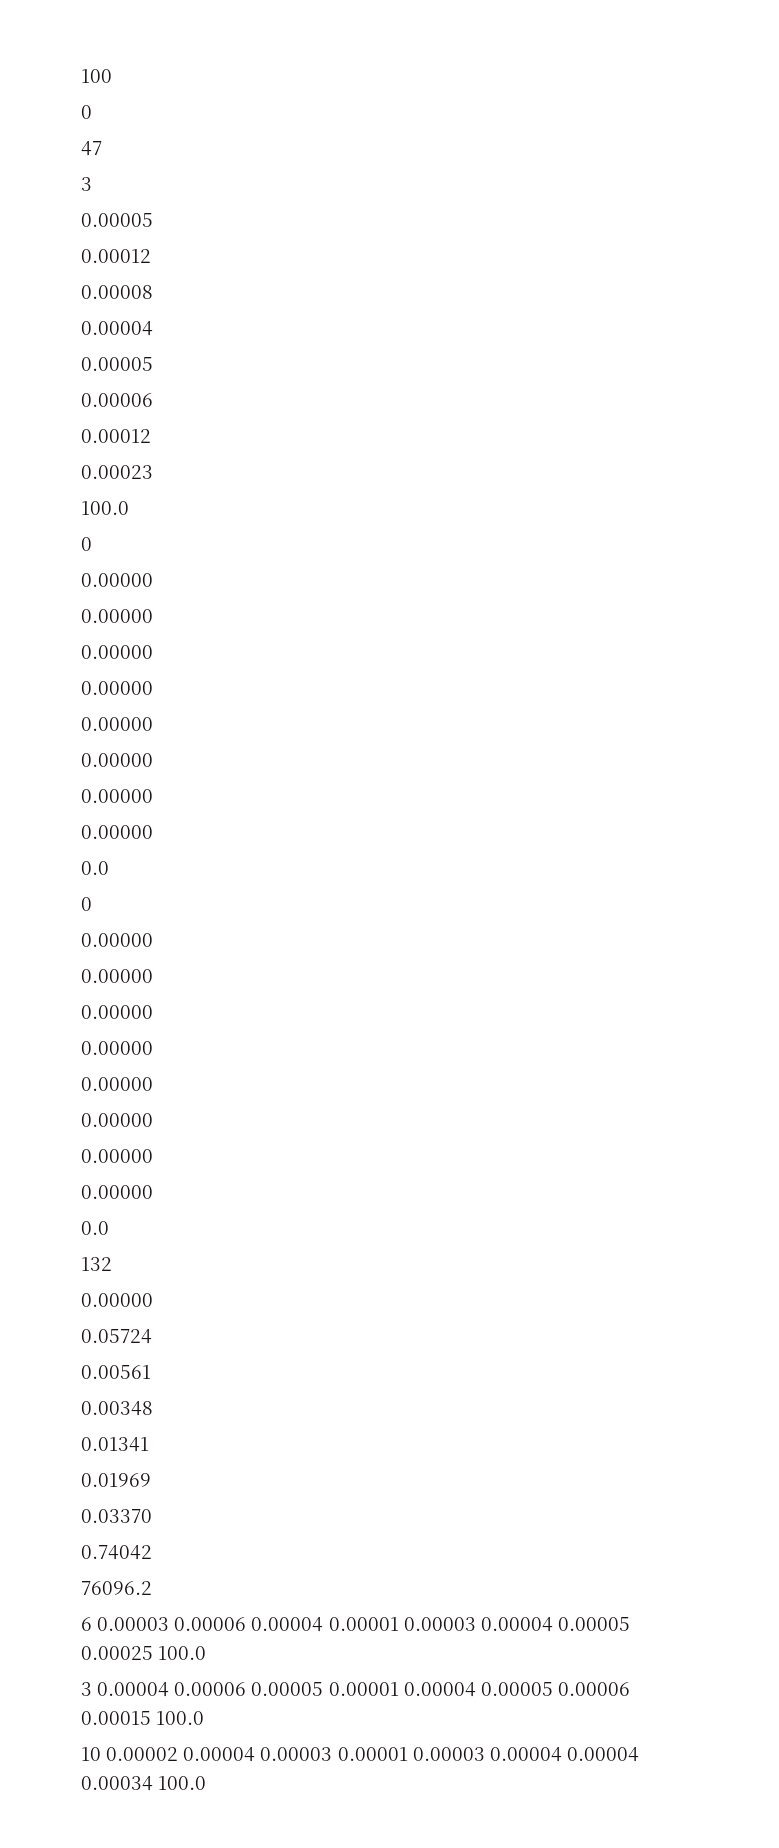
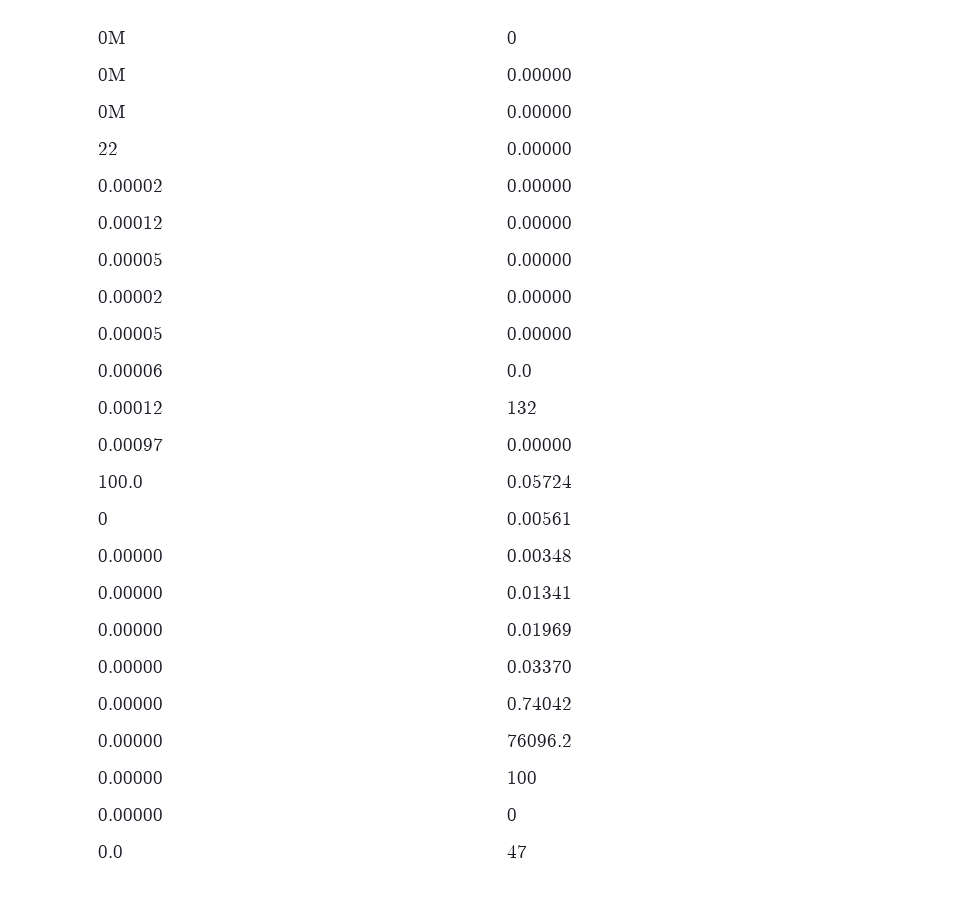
[81,69,112,83] [81,105,92,119] [81,141,102,156] [81,177,92,191] [81,213,153,227] [81,249,151,263] [81,285,153,299] [81,321,153,336] 100 // 0 // 47 // 3 // 0.00005 // 0.00012 // 0.00008 // 0.00004 -> [98,30,125,44] [98,67,125,81] [98,104,125,118] [98,142,118,155] [98,179,163,192] [98,216,163,229] [98,252,163,266] [98,290,163,303] 0M // 0M // 0M // 22 // 0.00002 // 0.00012 // 0.00005 // 0.00002
[81,465,153,479] 0.00023 -> [98,438,163,451] 0.00097
[81,1617,630,1632] [81,1646,207,1660] [81,1682,630,1697] [81,1711,205,1725] [81,1747,639,1762] [81,1776,207,1791] 6 0.00003 0.00006 0.00004 0.00001 0.00003 0.00004 0.00005 0.00025 100.0 // 3 0.00004 0.00006 0.00005 0.00001 0.00004 0.00005 0.00006 0.00015 100.0 // 10 0.00002 0.00004 0.00003 0.00001 0.00003 0.00004 0.00004 0.00034 100.0 -> [507,771,537,784] [507,808,517,821] [507,845,527,858] 100 // 0 // 47

